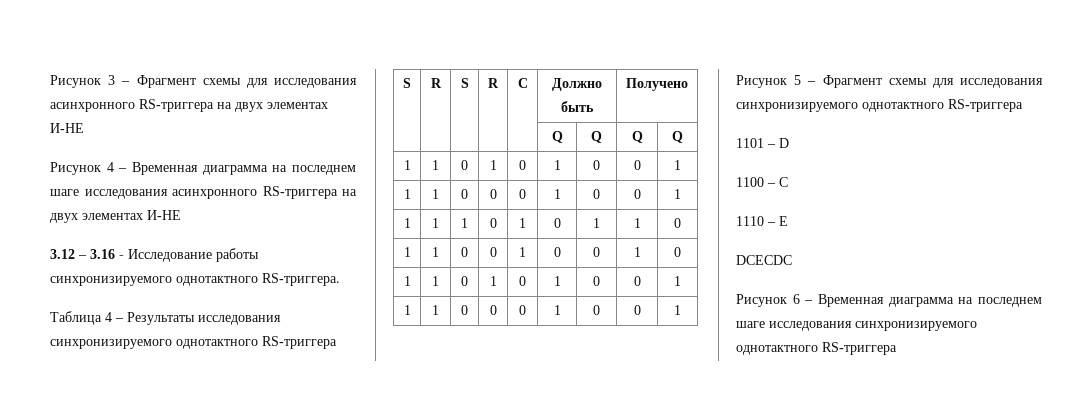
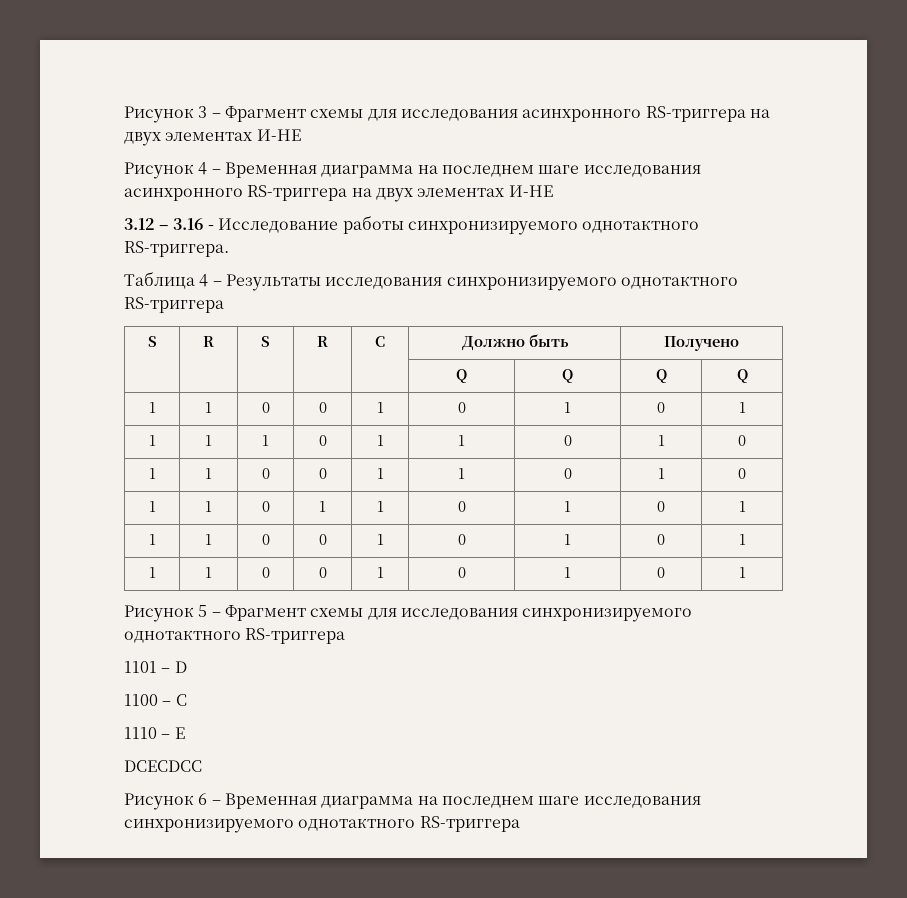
[489,160,497,170] [519,160,526,170] [553,160,561,170] [593,160,600,170] [633,160,641,170] [674,160,681,170] [403,189,411,199] [432,189,439,199] [461,189,468,199] [489,189,497,199] [519,189,526,199] [553,189,561,199] [593,189,600,199] | 1 | 0 | 1 | 0 | 0 | 1 // 1 | 1 | 0 | 0 | 0 | 1 | 0 -> [318,402,327,413] [376,402,384,413] [457,402,466,413] [564,402,571,413] | 0 | 1 | 0 | 1
[553,218,561,228] [593,218,600,228] [633,218,641,228] | 0 | 1 | 1 -> [458,435,466,446] [563,435,572,446] [657,435,665,446] | 1 | 0 | 1
[553,247,561,257] 0 -> [458,468,466,479] 1
[519,276,526,286] [553,276,561,286] [593,276,600,286] [633,276,641,286] [674,276,681,286] [403,305,411,315] [432,305,439,315] [461,305,468,315] [489,305,497,315] [519,305,526,315] [553,305,561,315] [593,305,600,315] | 0 | 1 | 0 | 0 | 1 // 1 | 1 | 0 | 0 | 0 | 1 | 0 -> [376,501,384,512] [457,501,466,512] [564,501,571,512] [657,501,665,512] [738,501,746,512] [148,534,156,545] [205,534,212,545] [261,534,270,545] [318,534,327,545] [376,534,384,545] [457,534,466,545] [564,534,571,545] [657,534,665,545] [738,534,746,545] [148,567,156,578] [205,567,212,578] [261,567,270,578] [318,567,327,578] [376,567,384,578] [457,567,466,578] [564,567,571,578] | 1 | 0 | 1 | 0 | 1 // 1 | 1 | 0 | 0 | 1 | 0 | 1 | 0 | 1 // 1 | 1 | 0 | 0 | 1 | 0 | 1
[736,255,792,265] DCECDC -> [124,760,202,772] DCECDCC

